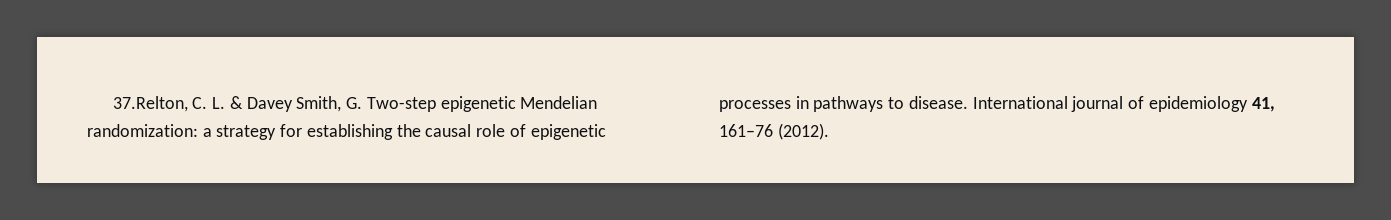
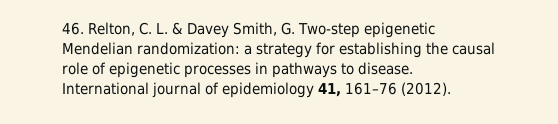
[112,96,188,112] 37.Relton, -> [62,22,136,36] 46. Relton,

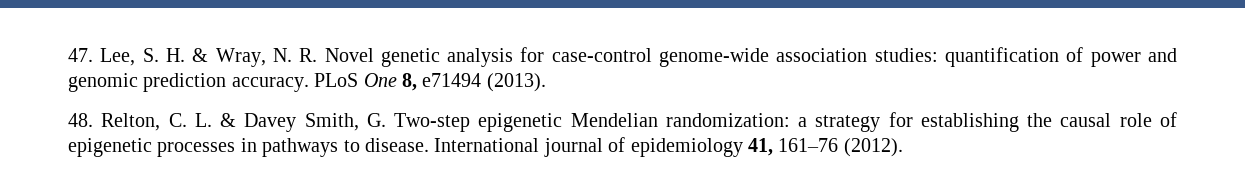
[62,22,84,35] 46. -> [68,47,1177,67] [68,73,546,92] [68,113,93,127] 47. Lee, S. H. & Wray, N. R. Novel genetic analysis for case-control genome-wide association studies: quantification of power and genomic prediction accuracy. PLoS One 8, e71494 (2013). // 48.

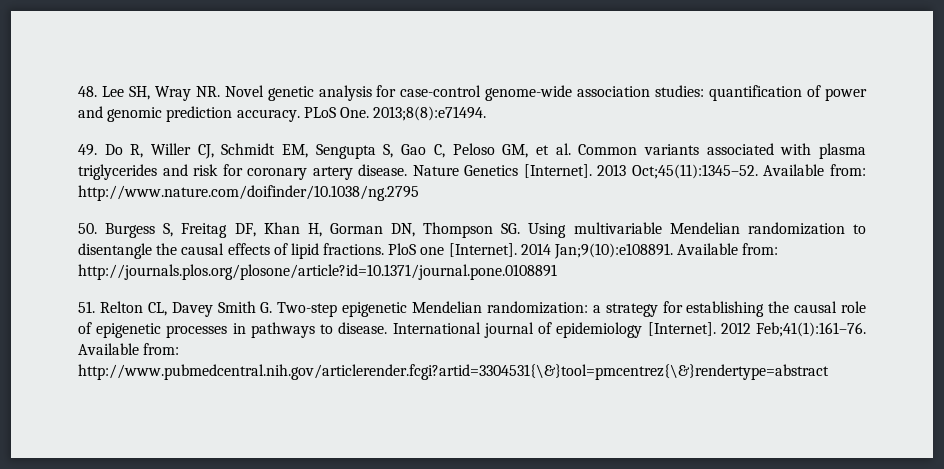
[68,48,318,67] 47. Lee, S. H. & Wray, N. R. -> [78,86,220,101] 48. Lee SH, Wray NR.
[363,73,546,92] [68,113,359,132] One 8, e71494 (2013). // 48. Relton, C. L. & Davey Smith, -> [339,106,487,121] [78,143,867,159] [78,164,867,180] [78,185,419,201] [78,222,866,238] [78,243,779,259] [78,264,557,280] [78,301,256,317] One. 2013;8(8):e71494. // 49. Do R, Willer CJ, Schmidt EM, Sengupta S, Gao C, Peloso GM, et al. Common variants associated with plasma triglycerides and risk for coronary artery disease. Nature Genetics [Internet]. 2013 Oct;45(11):1345–52. Available from: http://www.nature.com/doifinder/10.1038/ng.2795 // 50. Burgess S, Freitag DF, Khan H, Gorman DN, Thompson SG. Using multivariable Mendelian randomization to disentangle the causal effects of lipid fractions. PloS one [Internet]. 2014 Jan;9(10):e108891. Available from: http://journals.plos.org/plosone/article?id=10.1371/journal.pone.0108891 // 51. Relton CL, Davey Smith
[747,138,903,157] 41, 161–76 (2012). -> [647,322,867,337] [78,343,180,355] [78,364,829,380] [Internet]. 2012 Feb;41(1):161–76. Available from: http://www.pubmedcentral.nih.gov/articlerender.fcgi?artid=3304531{\&}tool=pmcentrez{\&}rendertype=abstract

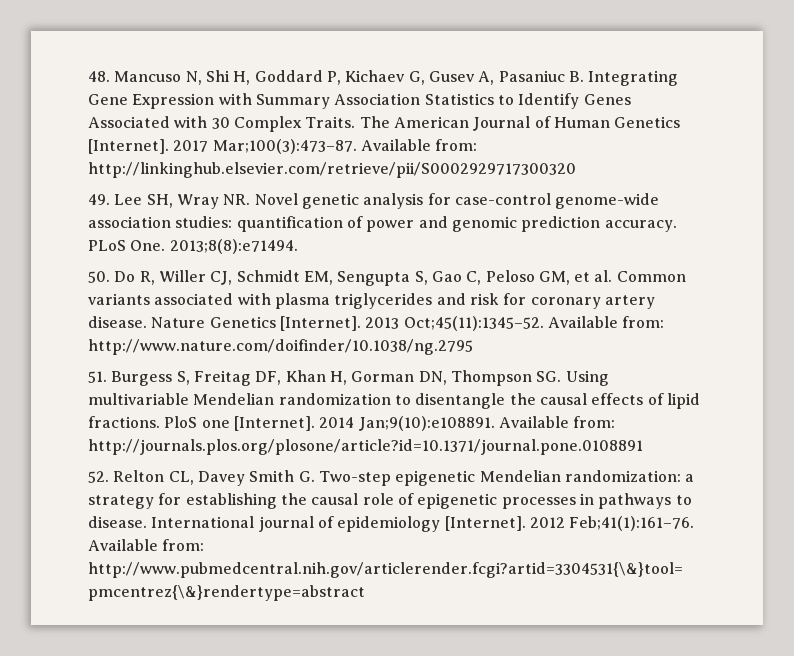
(97, 91) none -> [114,70,679,86] [88,93,631,109] [88,116,681,132] [88,139,478,154] [88,162,576,178] [88,194,110,205] Mancuso N, Shi H, Goddard P, Kichaev G, Gusev A, Pasaniuc B. Integrating Gene Expression with Summary Association Statistics to Identify Genes Associated with 30 Complex Traits. The American Journal of Human Genetics [Internet]. 2017 Mar;100(3):473–87. Available from: http://linkinghub.elsevier.com/retrieve/pii/S0002929717300320 // 49.
[78,144,97,156] 49. -> [88,271,110,283] 50.
[78,223,97,234] 50. -> [88,371,107,383] 51.
[78,301,95,313] 51. -> [88,471,109,483] 52.

